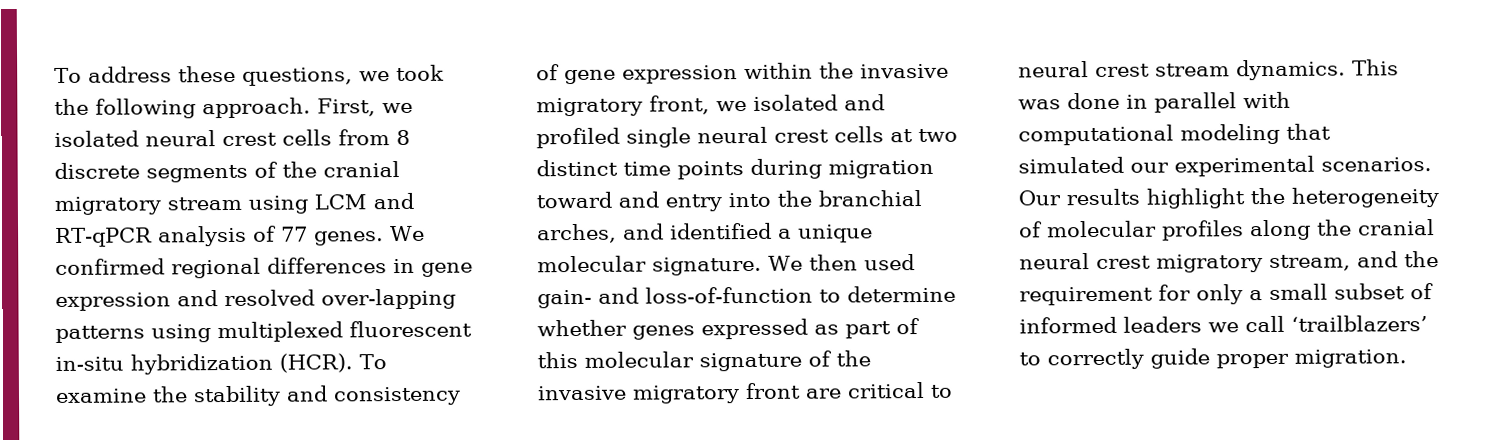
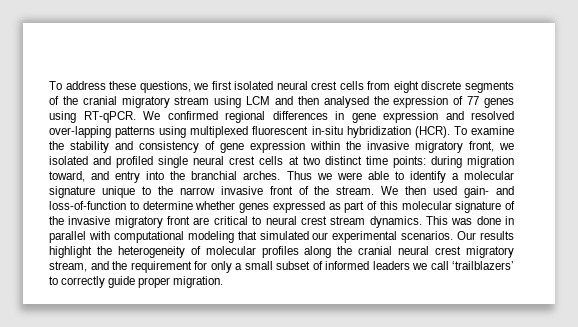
[395,64,444,82] [54,97,413,119] took the following approach. First, we -> [211,81,232,90] first
[396,129,410,146] 8 -> [393,81,419,93] eight
[55,225,384,247] RT-qPCR analysis of 77 genes. -> [297,96,514,108] [49,111,136,123] then analysed the expression of 77 genes using RT-qPCR.
[677,161,744,180] points -> [392,156,426,168] points:
[536,191,612,209] toward -> [49,171,85,182] toward,
[537,222,873,244] [537,255,762,276] arches, and identified a unique molecular signature. -> [243,171,514,183] [49,186,375,198] arches. Thus we were able to identify a molecular signature unique to the narrow invasive front of the stream.

